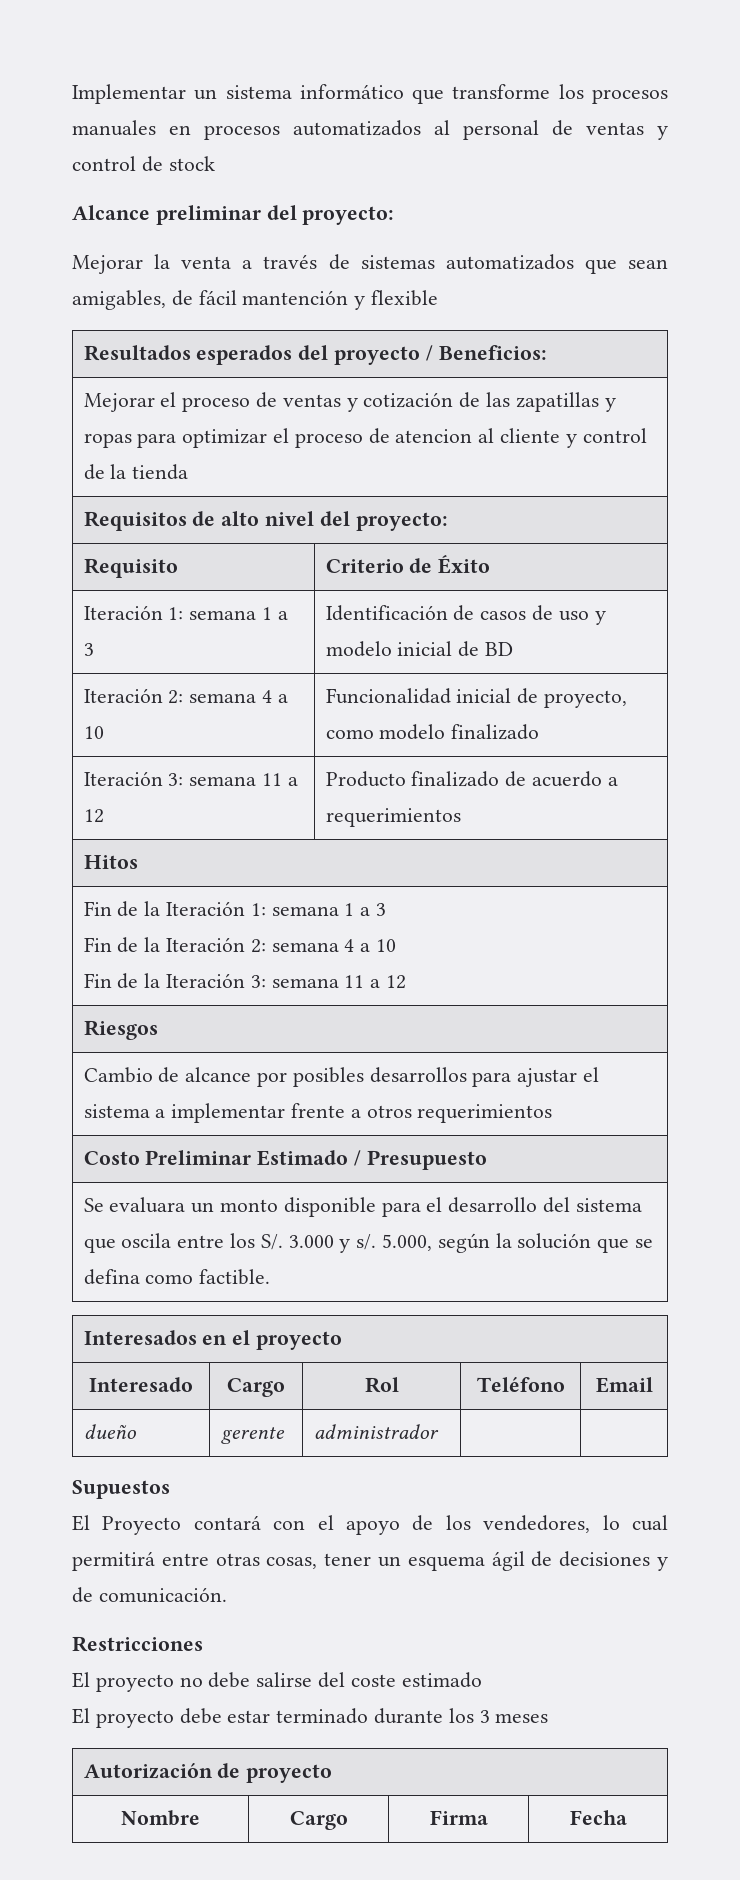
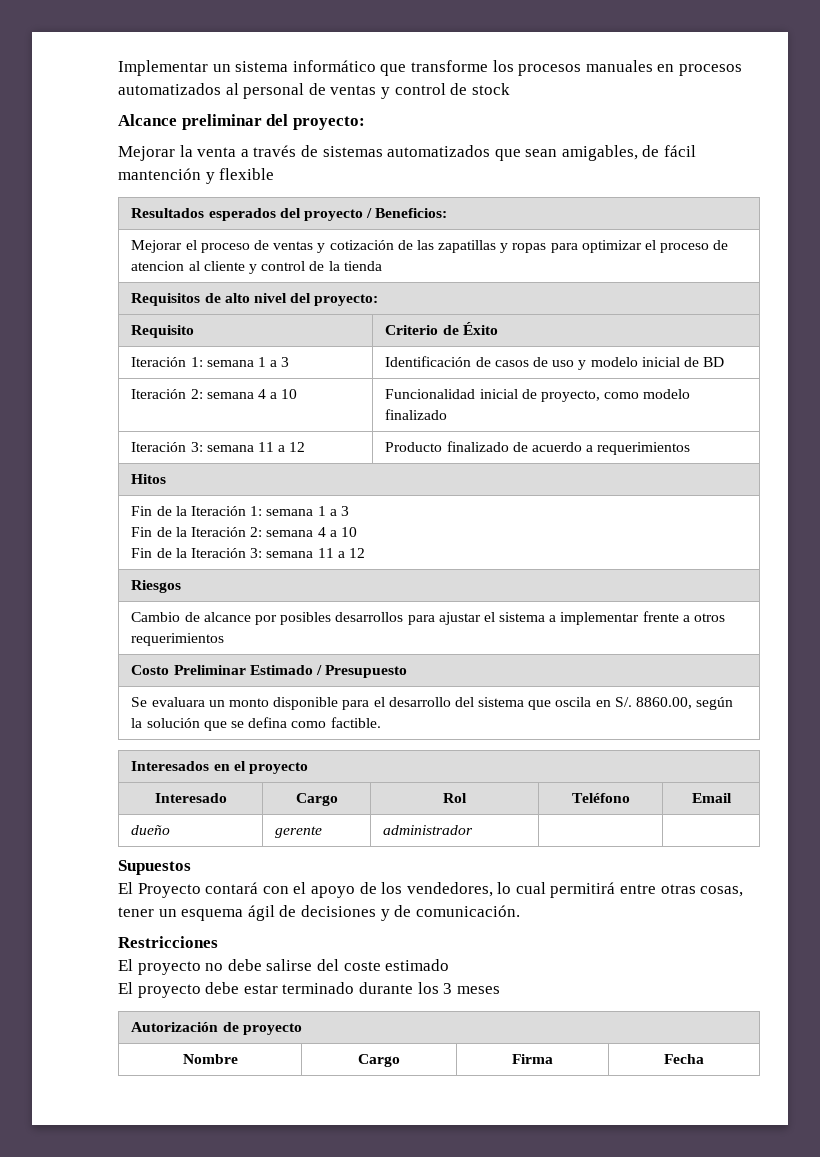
[177,1233,433,1253] entre los S/. 3.000 y s/. 5.000, -> [595,697,693,709] en S/. 8860.00,

